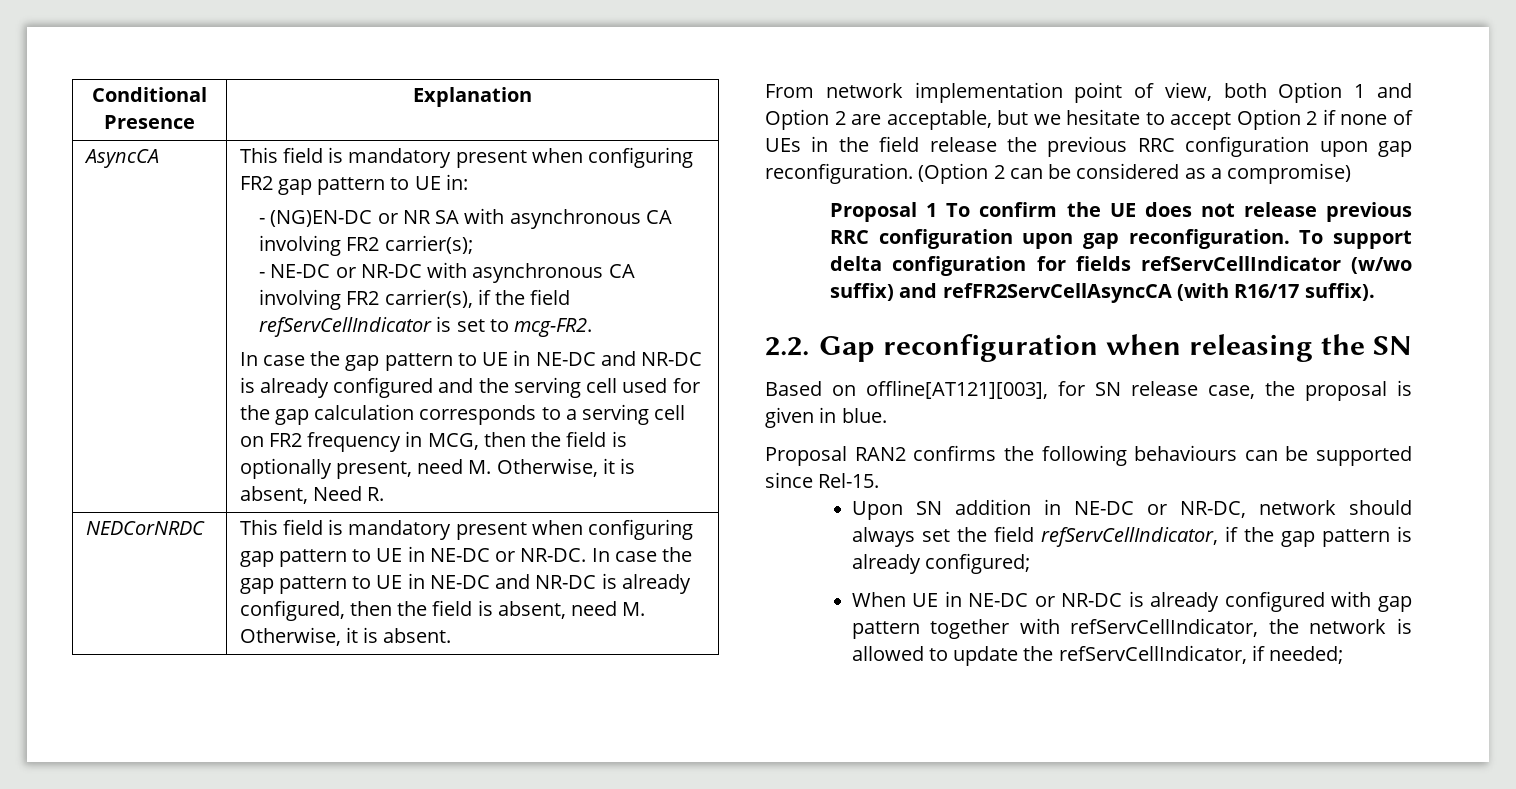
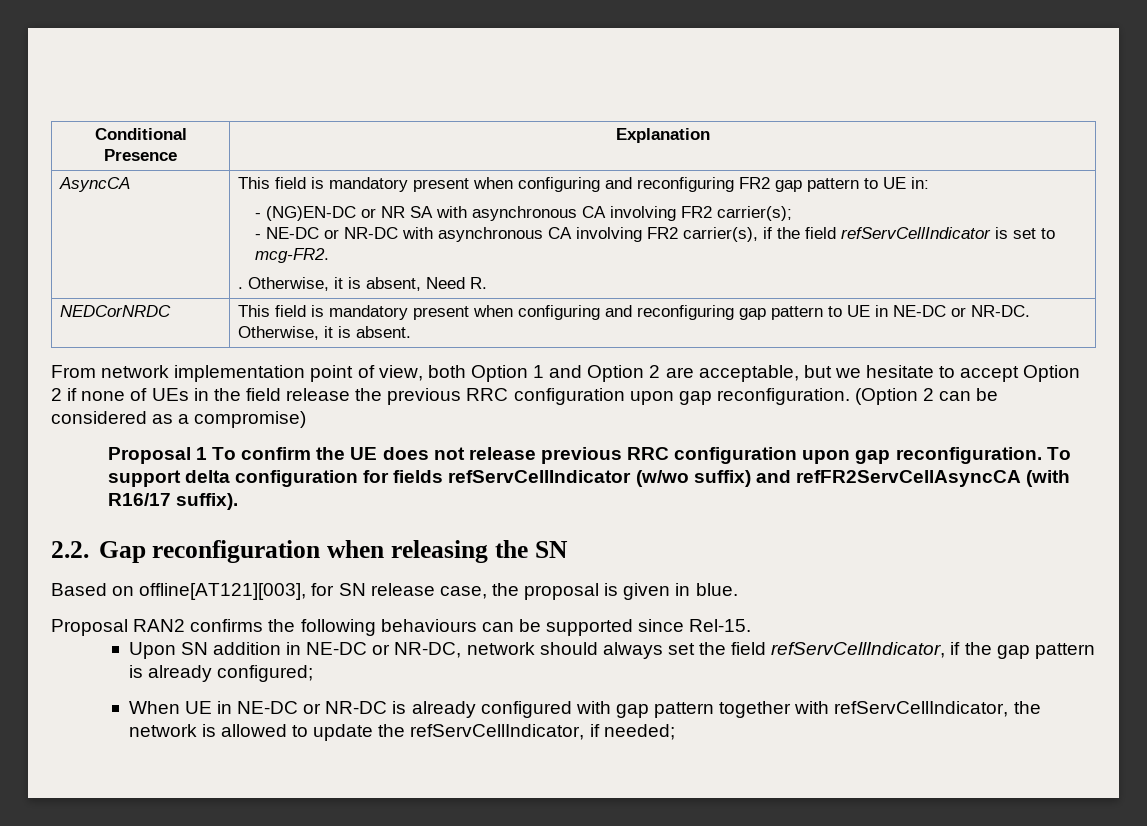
(694, 157) none -> [604,177,734,192] and reconfiguring
[239,350,703,371] [239,377,700,398] [239,404,686,425] [239,431,627,452] [239,458,492,479] In case the gap pattern to UE in NE-DC and NR-DC is already configured and the serving cell used for the gap calculation corresponds to a serving cell on FR2 frequency in MCG, then the field is optionally present, need M. -> [237,287,243,289] .
(694, 529) none -> [604,305,734,320] and reconfiguring
[591,547,693,562] [239,573,691,594] [239,600,646,621] In case the gap pattern to UE in NE-DC and NR-DC is already configured, then the field is absent, need M. -> (1030, 311) none

